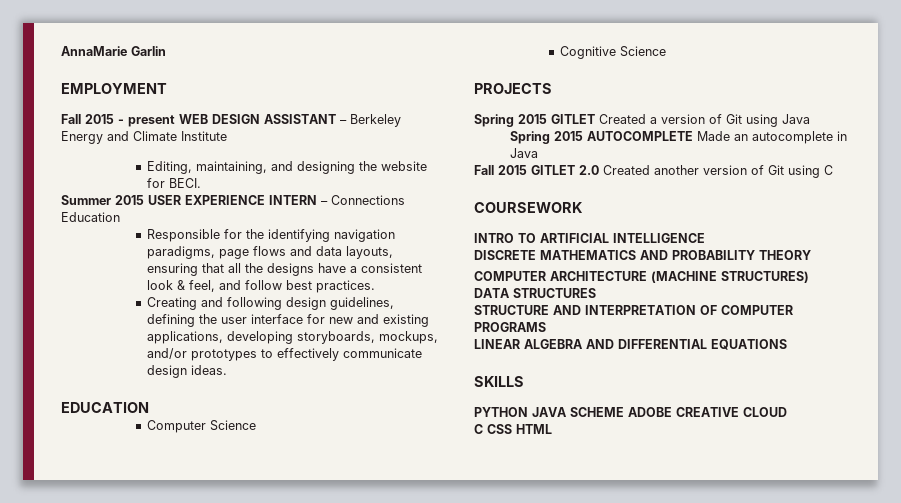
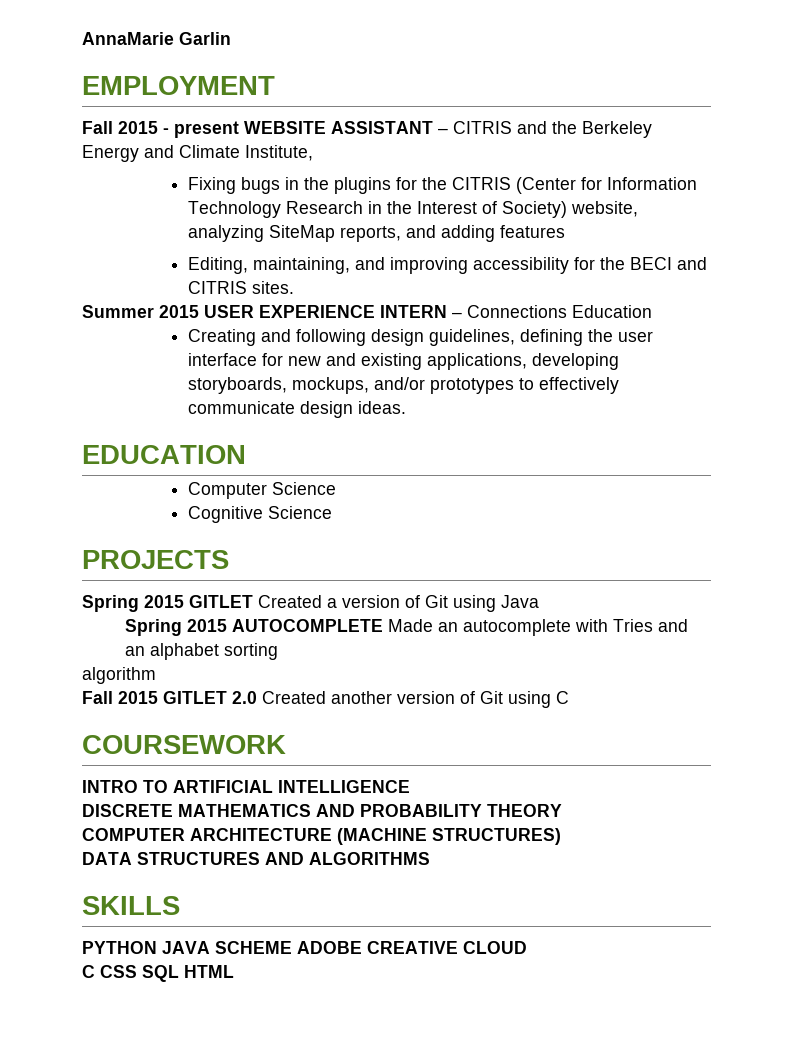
[179,114,401,127] [61,131,227,144] [147,161,428,174] [147,178,202,188] WEB DESIGN ASSISTANT – Berkeley Energy and Climate Institute // Editing, maintaining, and designing the website for BECI. -> [244,121,652,138] [82,145,313,162] [187,177,697,194] [187,201,638,218] [187,225,565,242] [187,257,707,274] [187,281,294,294] WEBSITE ASSISTANT – CITRIS and the Berkeley Energy and Climate Institute, // Fixing bugs in the plugins for the CITRIS (Center for Information Technology Research in the Interest of Society) website, analyzing SiteMap reports, and adding features // Editing, maintaining, and improving accessibility for the BECI and CITRIS sites.
[147,229,396,242] [147,246,394,259] [147,263,423,276] [147,280,376,293] // Responsible for the identifying navigation paradigms, page flows and data layouts, ensuring that all the designs have a consistent look & feel, and follow best practices. -> (652, 311) none
[837,131,848,141] [510,148,539,158] in Java -> [575,619,689,632] [125,643,279,660] [82,667,156,684] with Tries and an alphabet sorting // algorithm
[474,305,793,315] [474,322,546,332] [474,339,787,350] // STRUCTURE AND INTERPRETATION OF COMPUTER PROGRAMS // LINEAR ALGEBRA AND DIFFERENTIAL EQUATIONS -> [265,852,430,865] AND ALGORITHMS
(512, 429) none -> [142,965,179,982] SQL

